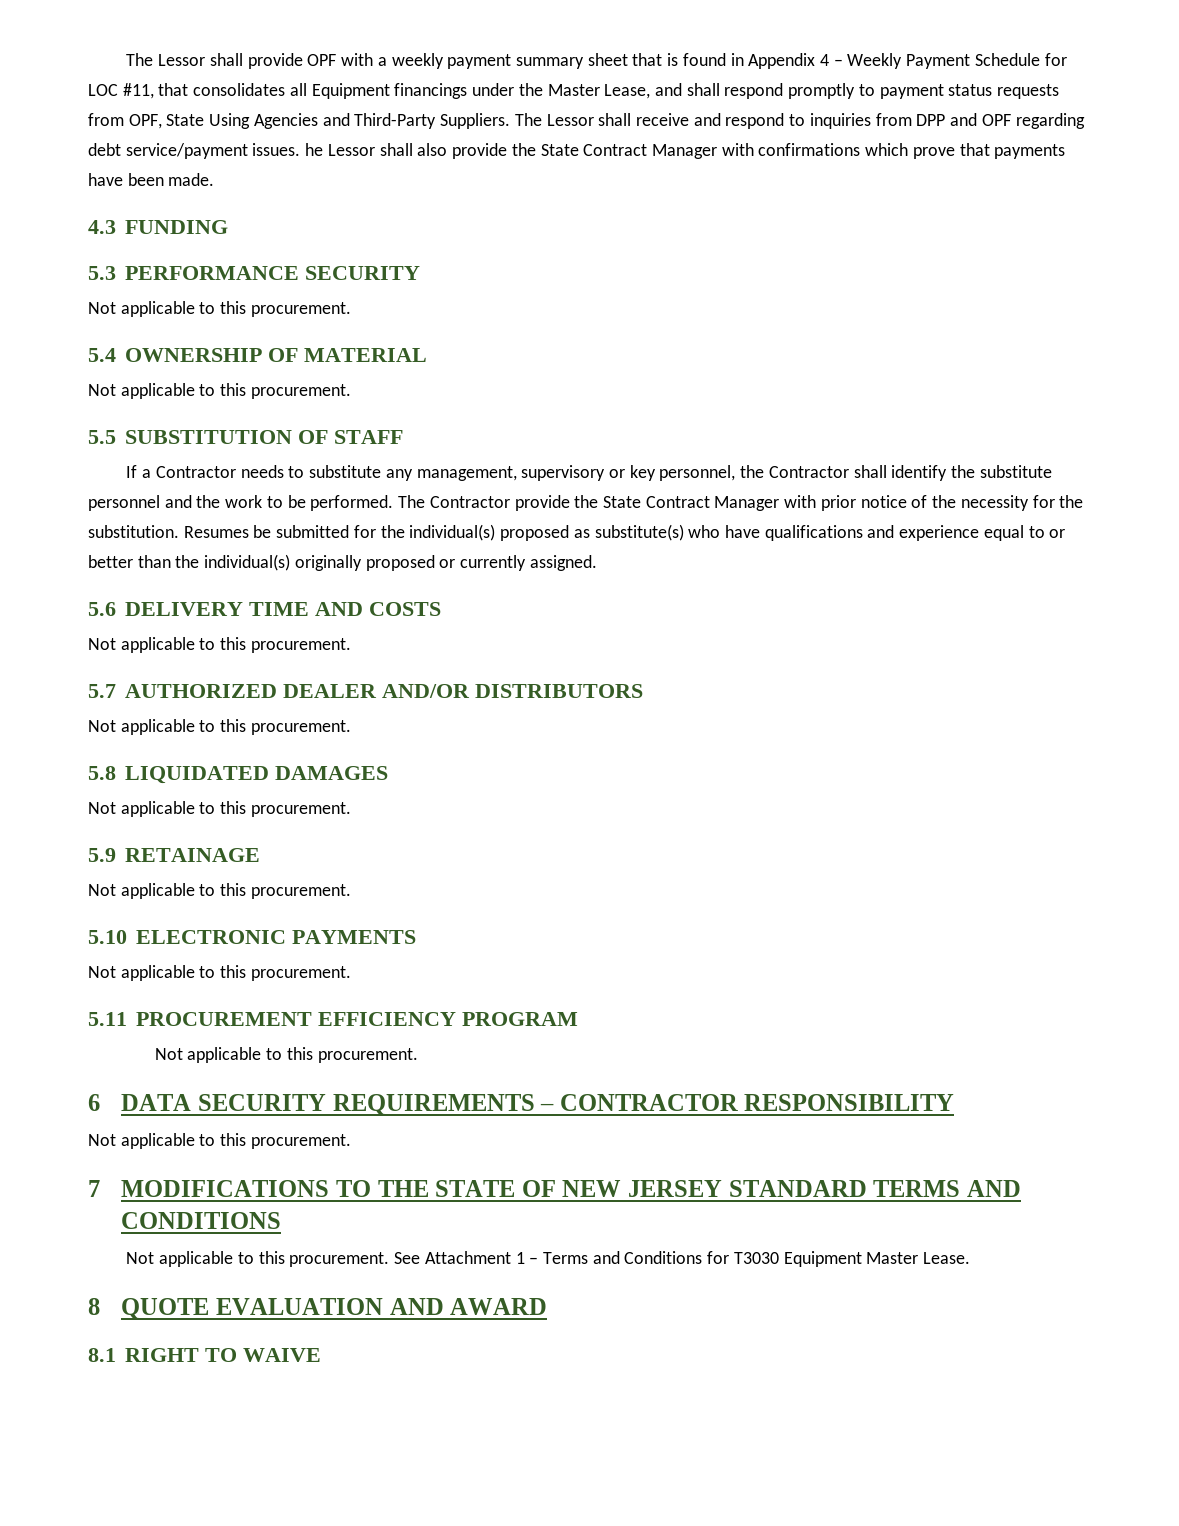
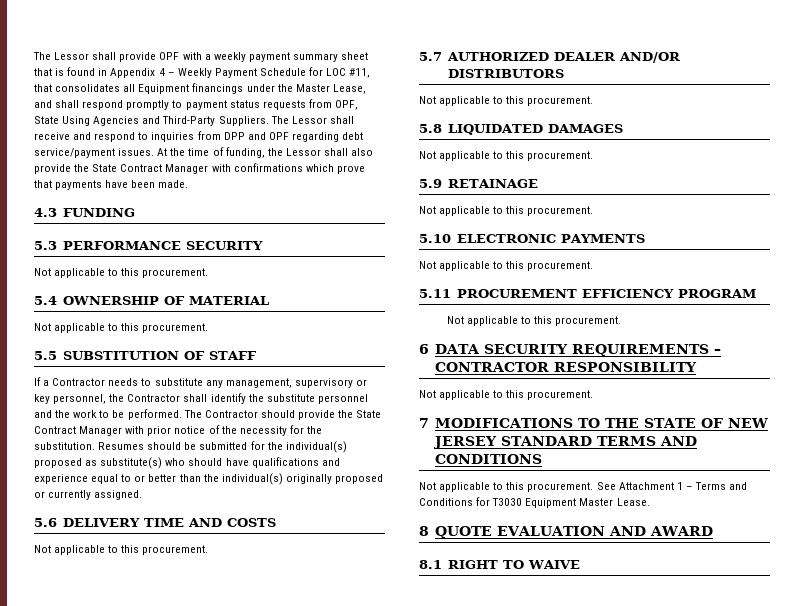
[305,143,324,156] he -> [157,147,283,158] At the time of funding, the
(510, 502) none -> [260,410,295,418] should
(249, 532) none -> [147,442,182,450] should
(721, 531) none -> [188,458,223,466] should

